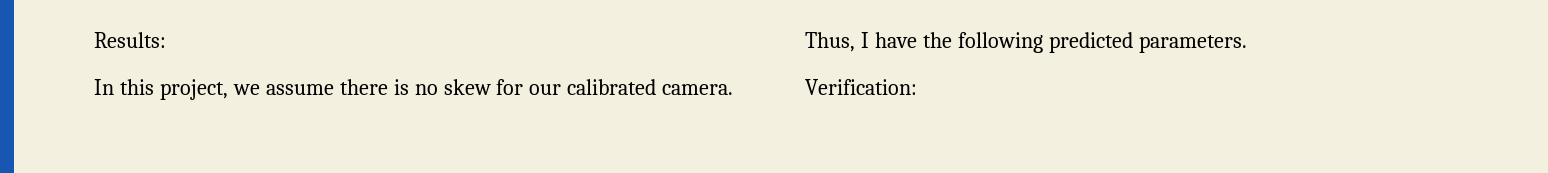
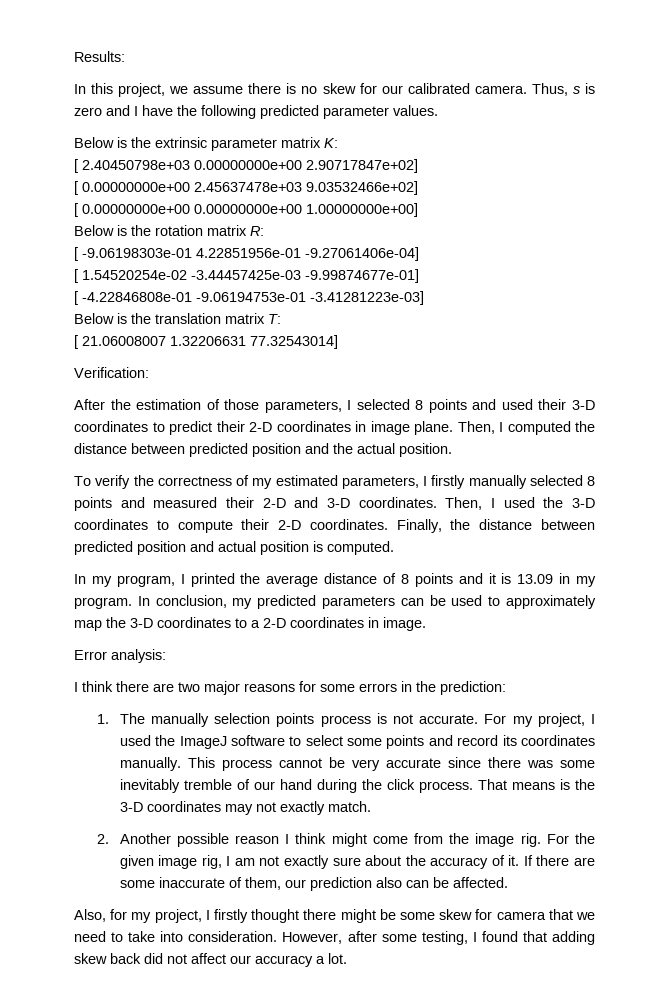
(855, 42) none -> [572,83,595,94] [74,105,130,116] s is zero and
[1138,35,1247,53] [805,79,917,95] parameters. // Verification: -> [323,105,438,119] [74,137,338,151] [74,159,418,173] [74,181,418,195] [74,203,418,217] [74,225,264,236] [74,247,419,261] [74,269,419,283] [74,291,424,305] [74,313,281,324] [74,335,338,349] [74,367,149,378] [74,399,596,413] [74,421,595,435] [74,443,452,457] [74,475,595,489] [74,497,596,511] [74,519,595,533] [74,541,394,555] [74,573,596,587] [74,595,596,609] [74,617,426,631] [74,649,166,663] [74,681,506,695] [96,713,595,727] [119,735,595,749] [119,757,596,771] [119,779,596,793] [119,801,371,815] [96,833,595,847] [119,855,595,869] [119,877,508,891] [74,909,595,923] [74,931,595,945] [74,953,347,967] parameter values. // Below is the extrinsic parameter matrix K: // [ 2.40450798e+03 0.00000000e+00 2.90717847e+02] // [ 0.00000000e+00 2.45637478e+03 9.03532466e+02] // [ 0.00000000e+00 0.00000000e+00 1.00000000e+00] // Below is the rotation matrix R: // [ -9.06198303e-01 4.22851956e-01 -9.27061406e-04] // [ 1.54520254e-02 -3.44457425e-03 -9.99874677e-01] // [ -4.22846808e-01 -9.06194753e-01 -3.41281223e-03] // Below is the translation matrix T: // [ 21.06008007 1.32206631 77.32543014] // Verification: // After the estimation of those parameters, I selected 8 points and used their 3-D coordinates to predict their 2-D coordinates in image plane. Then, I computed the distance between predicted position and the actual position. // To verify the correctness of my estimated parameters, I firstly manually selected 8 points and measured their 2-D and 3-D coordinates. Then, I used the 3-D coordinates to compute their 2-D coordinates. Finally, the distance between predicted position and actual position is computed. // In my program, I printed the average distance of 8 points and it is 13.09 in my program. In conclusion, my predicted parameters can be used to approximately map the 3-D coordinates to a 2-D coordinates in image. // Error analysis: // I think there are two major reasons for some errors in the prediction: // 1. The manually selection points process is not accurate. For my project, I used the ImageJ software to select some points and record its coordinates manually. This process cannot be very accurate since there was some inevitably tremble of our hand during the click process. That means is the 3-D coordinates may not exactly match. // 2. Another possible reason I think might come from the image rig. For the given image rig, I am not exactly sure about the accuracy of it. If there are some inaccurate of them, our prediction also can be affected. // Also, for my project, I firstly thought there might be some skew for camera that we need to take into consideration. However, after some testing, I found that adding skew back did not affect our accuracy a lot.

